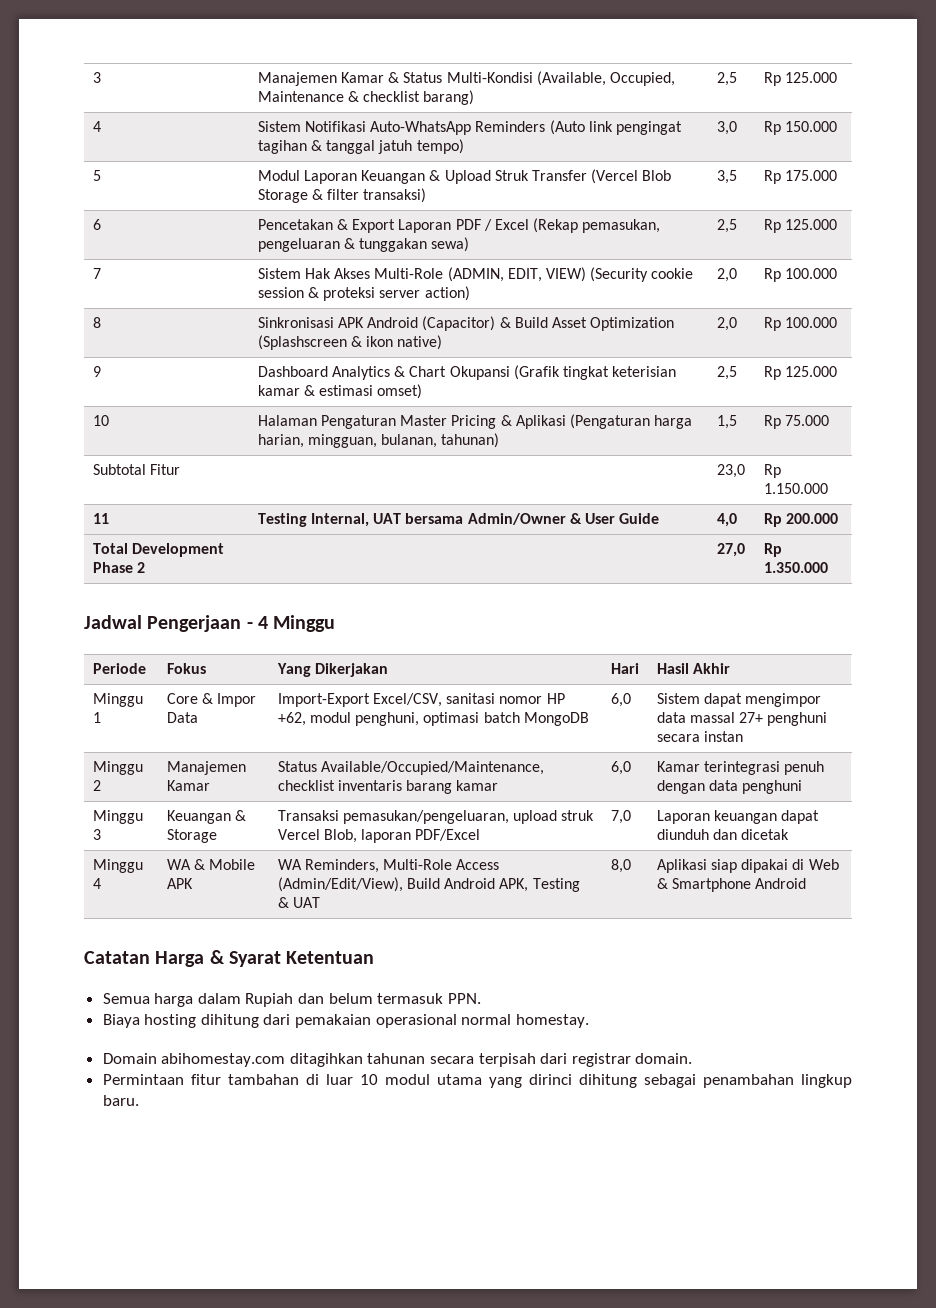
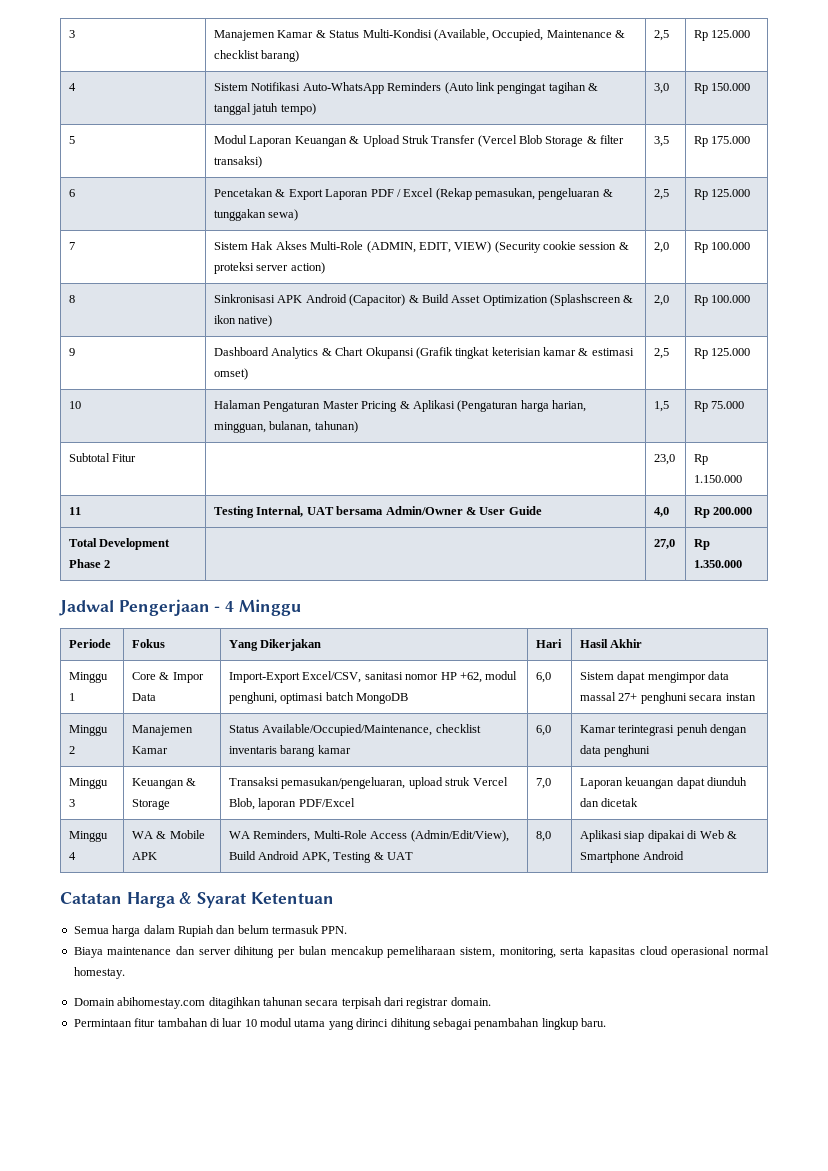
[144,1014,372,1028] hosting dihitung dari pemakaian -> [107,946,668,958] maintenance dan server dihitung per bulan mencakup pemeliharaan sistem, monitoring, serta kapasitas cloud

